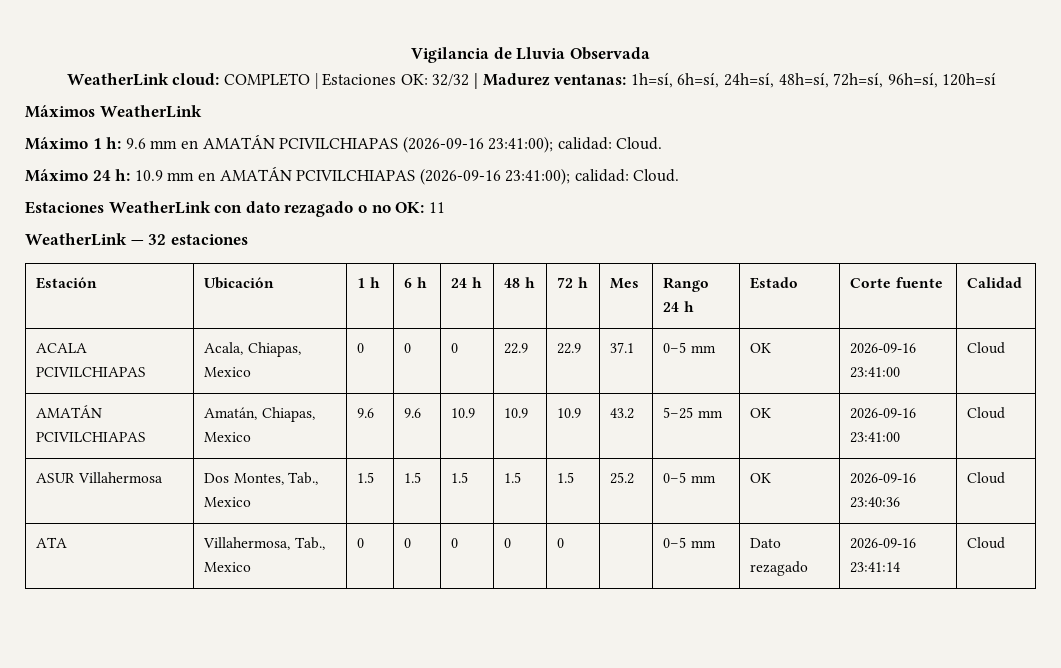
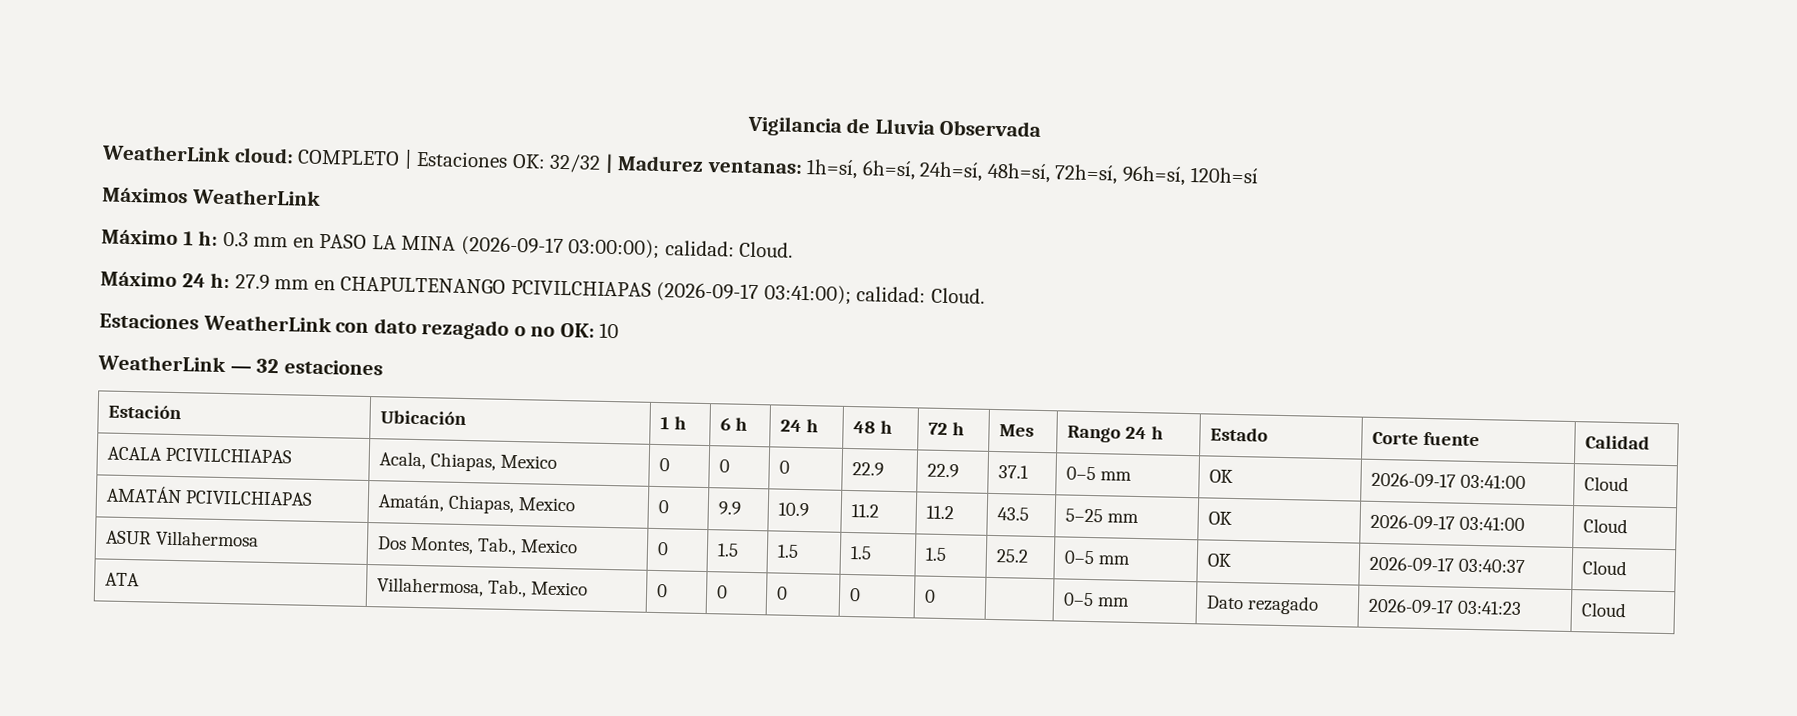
[125,134,554,153] 9.6 mm en AMATÁN PCIVILCHIAPAS (2026-09-16 23:41:00); -> [222,231,661,260] 0.3 mm en PASO LA MINA (2026-09-17 03:00:00);
[134,166,571,185] 10.9 mm en AMATÁN PCIVILCHIAPAS (2026-09-16 23:41:00); -> [234,274,852,306] 27.9 mm en CHAPULTENANGO PCIVILCHIAPAS (2026-09-17 03:41:00);
[428,202,445,213] 11 -> [599,322,620,339] 10
[850,343,917,354] [850,367,901,378] 2026-09-16 23:41:00 -> [1371,472,1527,490] 2026-09-17 03:41:00
[357,408,375,418] [404,408,422,418] [451,408,476,418] [504,408,529,418] [557,408,582,418] [610,408,635,419] 9.6 | 9.6 | 10.9 | 10.9 | 10.9 | 43.2 -> [658,500,670,514] [718,501,742,515] [778,502,810,517] [851,504,880,518] [926,505,955,520] [997,507,1030,521] 0 | 9.9 | 10.9 | 11.2 | 11.2 | 43.5
[850,408,917,419] [850,432,901,443] 2026-09-16 23:41:00 -> [1370,514,1526,532] 2026-09-17 03:41:00
[357,472,375,483] 1.5 -> [657,542,670,556] 0
[850,473,917,484] [850,497,901,508] 2026-09-16 23:40:36 -> [1369,556,1526,574] 2026-09-17 03:40:37
[850,538,917,549] [850,562,901,573] 2026-09-16 23:41:14 -> [1368,598,1523,616] 2026-09-17 03:41:23

